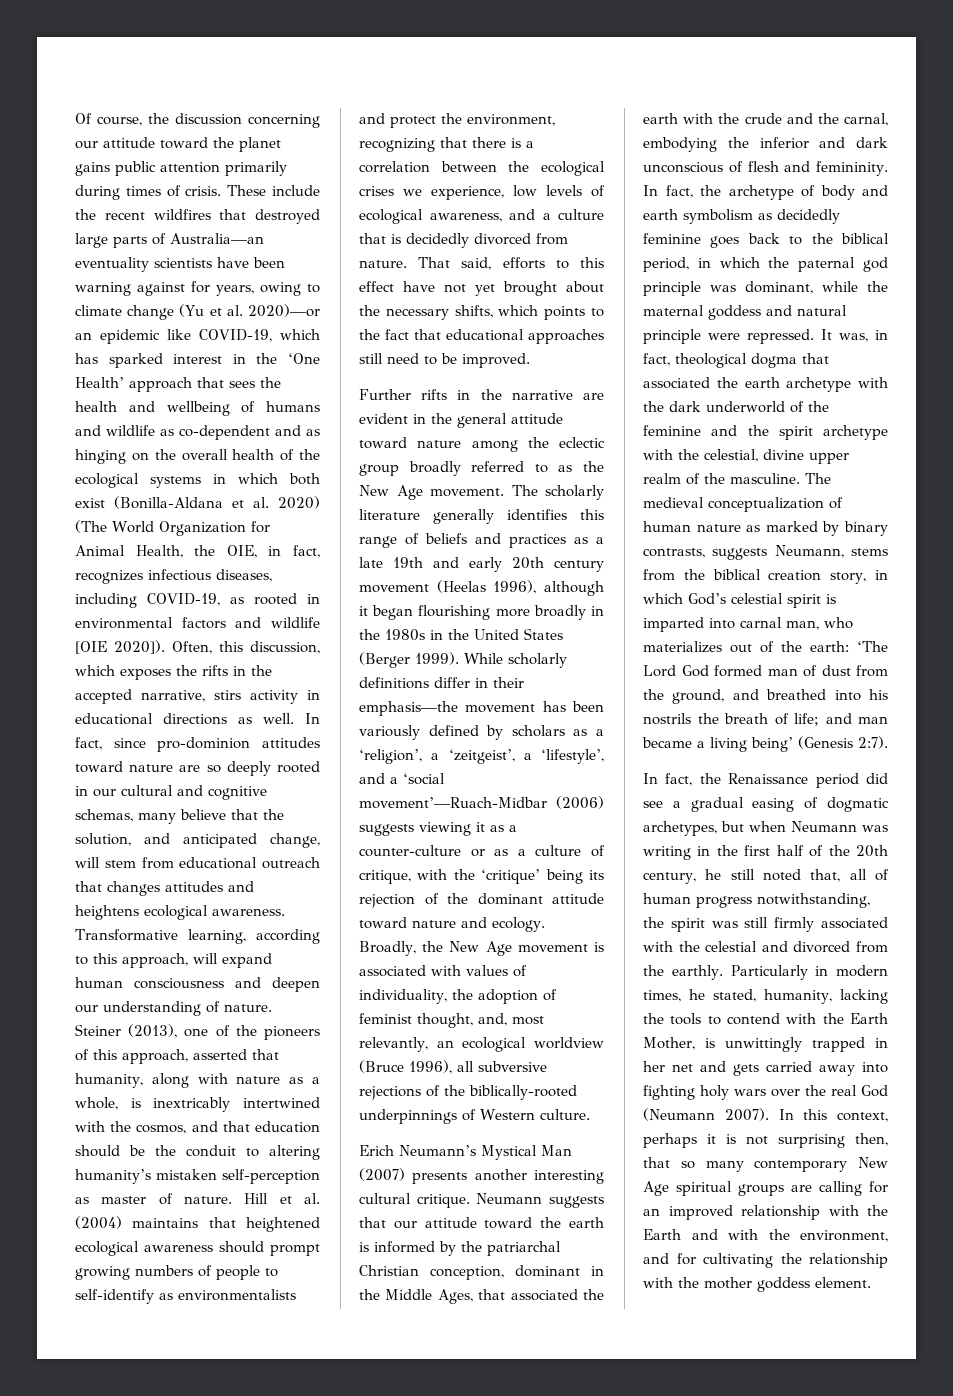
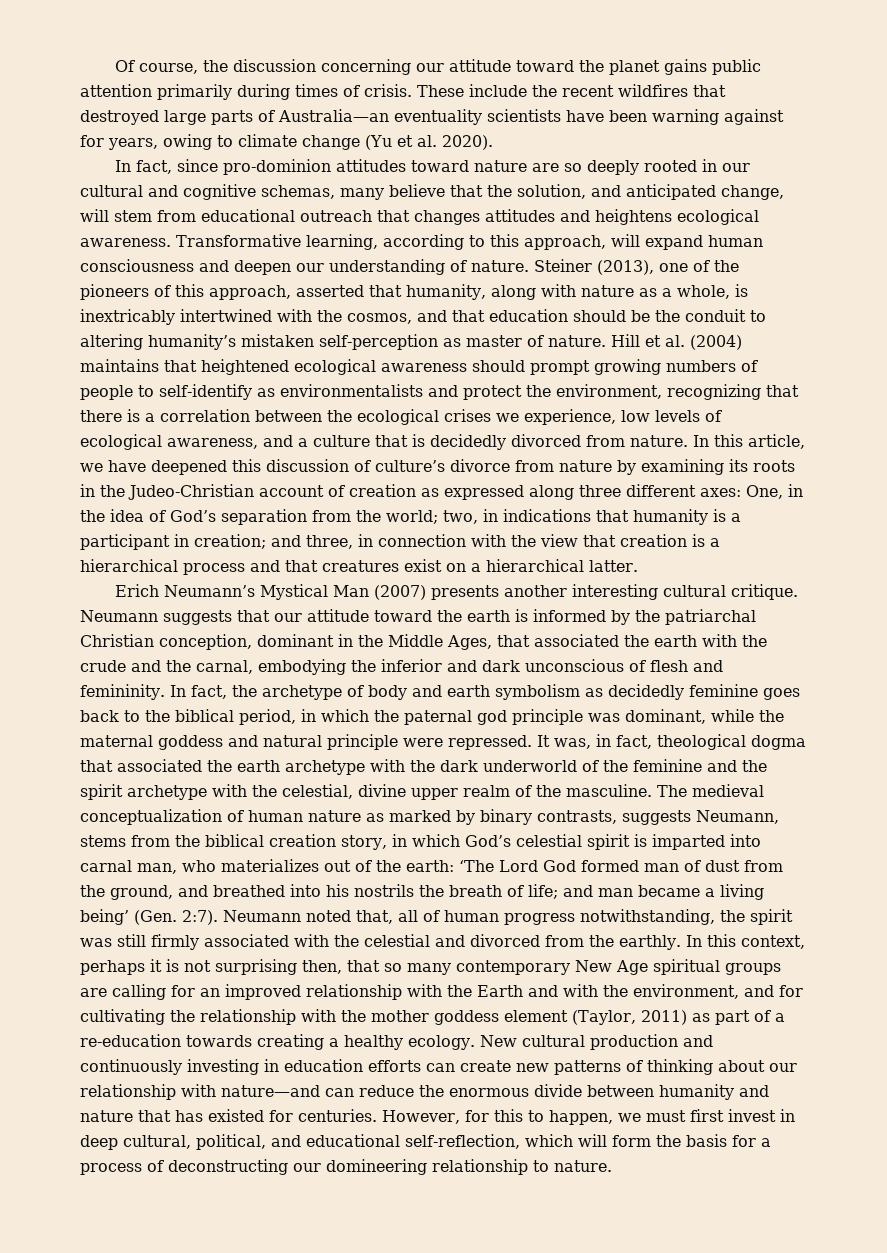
[247,304,320,317] [75,329,320,344] [75,353,320,368] [75,377,281,392] [75,401,320,416] [75,425,320,440] [75,449,320,464] [75,473,320,488] [75,496,320,509] [75,520,270,536] [75,545,320,558] [75,569,272,584] [75,593,320,608] [75,617,320,629] [75,640,320,654] [75,665,272,680] [75,689,320,704] [75,713,294,725] 2020)—or an epidemic like COVID-19, which has sparked interest in the ‘One Health’ approach that sees the health and wellbeing of humans and wildlife as co-dependent and as hinging on the overall health of the ecological systems in which both exist (Bonilla-Aldana et al. 2020) (The World Organization for Animal Health, the OIE, in fact, recognizes infectious diseases, including COVID-19, as rooted in environmental factors and wildlife [OIE 2020]). Often, this discussion, which exposes the rifts in the accepted narrative, stirs activity in educational directions as well. -> [441,135,493,150] 2020). //
[418,257,604,270] [359,281,604,296] [359,305,604,320] [359,329,604,344] [359,353,530,368] [359,389,604,400] [359,413,563,428] [359,437,605,452] [359,461,604,476] [359,485,604,500] [359,509,604,524] [359,533,604,548] [359,557,604,572] [359,580,604,596] [359,605,604,620] [359,628,563,641] [359,652,567,668] [359,677,524,689] [359,701,604,716] [359,725,604,740] [359,749,604,764] [359,773,445,785] [359,796,604,809] [359,822,517,836] [359,845,605,857] [359,869,604,884] [359,893,604,908] [359,917,545,932] [359,941,604,956] [359,965,527,977] [359,989,557,1004] [359,1013,544,1028] [359,1037,604,1052] [359,1060,547,1074] [359,1085,577,1100] [359,1109,590,1124] That said, efforts to this effect have not yet brought about the necessary shifts, which points to the fact that educational approaches still need to be improved. // Further rifts in the narrative are evident in the general attitude toward nature among the eclectic group broadly referred to as the New Age movement. The scholarly literature generally identifies this range of beliefs and practices as a late 19th and early 20th century movement (Heelas 1996), although it began flourishing more broadly in the 1980s in the United States (Berger 1999). While scholarly definitions differ in their emphasis—the movement has been variously defined by scholars as a ‘religion’, a ‘zeitgeist’, a ‘lifestyle’, and a ‘social movement’—Ruach-Midbar (2006) suggests viewing it as a counter-culture or as a culture of critique, with the ‘critique’ being its rejection of the dominant attitude toward nature and ecology. Broadly, the New Age movement is associated with values of individuality, the adoption of feminist thought, and, most relevantly, an ecological worldview (Bruce 1996), all subversive rejections of the biblically-rooted underpinnings of Western culture. -> [693,434,805,449] [80,459,795,475] [80,484,803,500] [80,509,741,525] [80,534,720,550] [80,559,638,575] In this article, we have deepened this discussion of culture’s divorce from nature by examining its roots in the Judeo-Christian account of creation as expressed along three different axes: One, in the idea of God’s separation from the world; two, in indications that humanity is a participant in creation; and three, in connection with the view that creation is a hierarchical process and that creatures exist on a hierarchical latter.
[798,736,853,749] (Genesis -> [134,910,177,925] (Gen.
[643,773,888,788] [643,797,889,812] [643,821,888,836] [643,845,888,860] [643,869,755,884] // In fact, the Renaissance period did see a gradual easing of dogmatic archetypes, but when Neumann was writing in the first half of the 20th century, he still -> [223,910,301,922] Neumann
[730,965,888,980] [643,989,888,1004] [643,1013,888,1025] [643,1037,888,1052] [643,1061,888,1076] [643,1085,888,1100] [643,1108,769,1121] Particularly in modern times, he stated, humanity, lacking the tools to contend with the Earth Mother, is unwittingly trapped in her net and gets carried away into fighting holy wars over the real God (Neumann 2007). -> (681, 942) none
[815,1277,871,1288] element. -> [504,1010,785,1025] [80,1034,713,1050] [80,1059,797,1075] [80,1084,769,1100] [80,1109,795,1125] [80,1134,771,1150] [80,1159,612,1175] element (Taylor, 2011) as part of a re-education towards creating a healthy ecology. New cultural production and continuously investing in education efforts can create new patterns of thinking about our relationship with nature—and can reduce the enormous divide between humanity and nature that has existed for centuries. However, for this to happen, we must first invest in deep cultural, political, and educational self-reflection, which will form the basis for a process of deconstructing our domineering relationship to nature.

